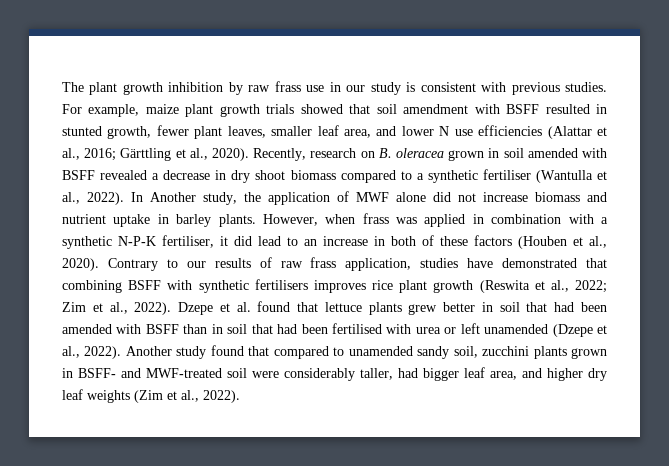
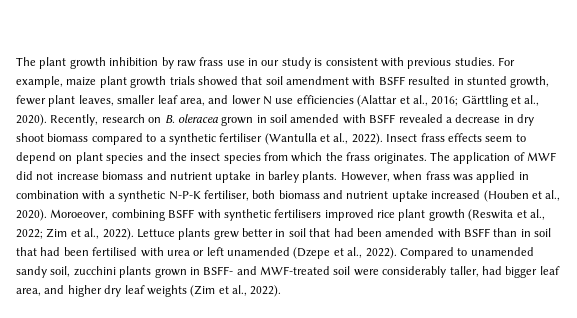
[131,192,261,205] In Another study, the -> [386,133,526,142] [16,152,450,164] Insect frass effects seem to depend on plant species and the insect species from which the frass originates. The
[396,192,426,202] alone -> (556, 156) none
[220,235,607,249] [62,257,607,271] it did lead to an increase in both of these factors (Houben et al., 2020). Contrary to our results of raw frass application, studies have demonstrated that -> [252,190,561,202] [16,209,109,221] both biomass and nutrient uptake increased (Houben et al., 2020). Moroeover,
[313,280,366,293] improves -> [324,209,374,221] improved
[178,301,362,315] Dzepe et al. found that lettuce -> [136,229,175,238] Lettuce
[125,345,329,359] Another study found that compared -> [399,247,454,259] Compared

